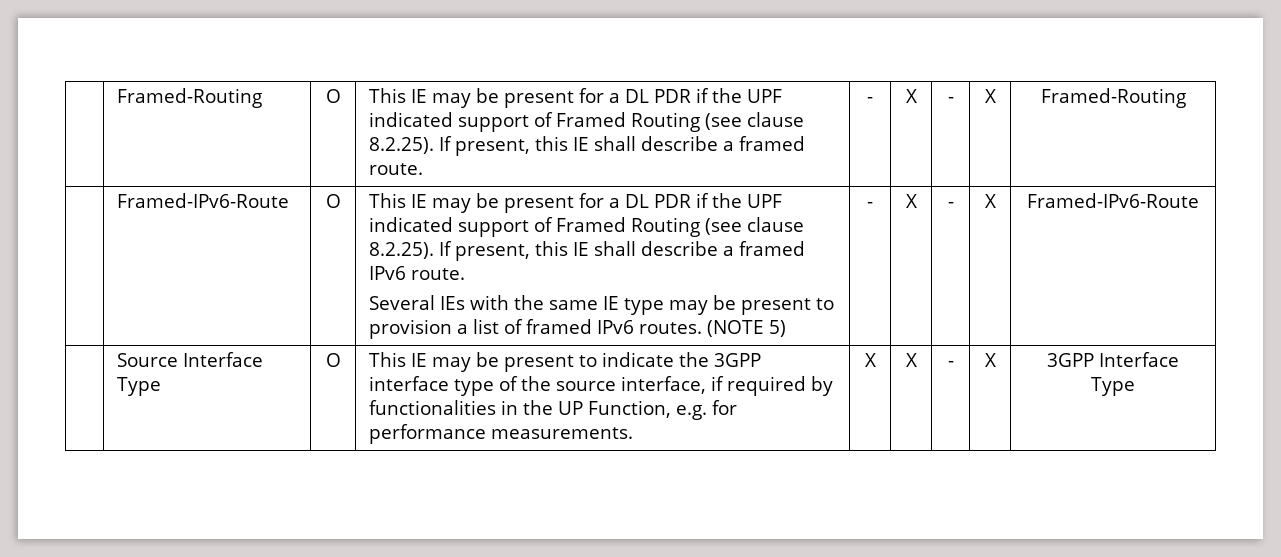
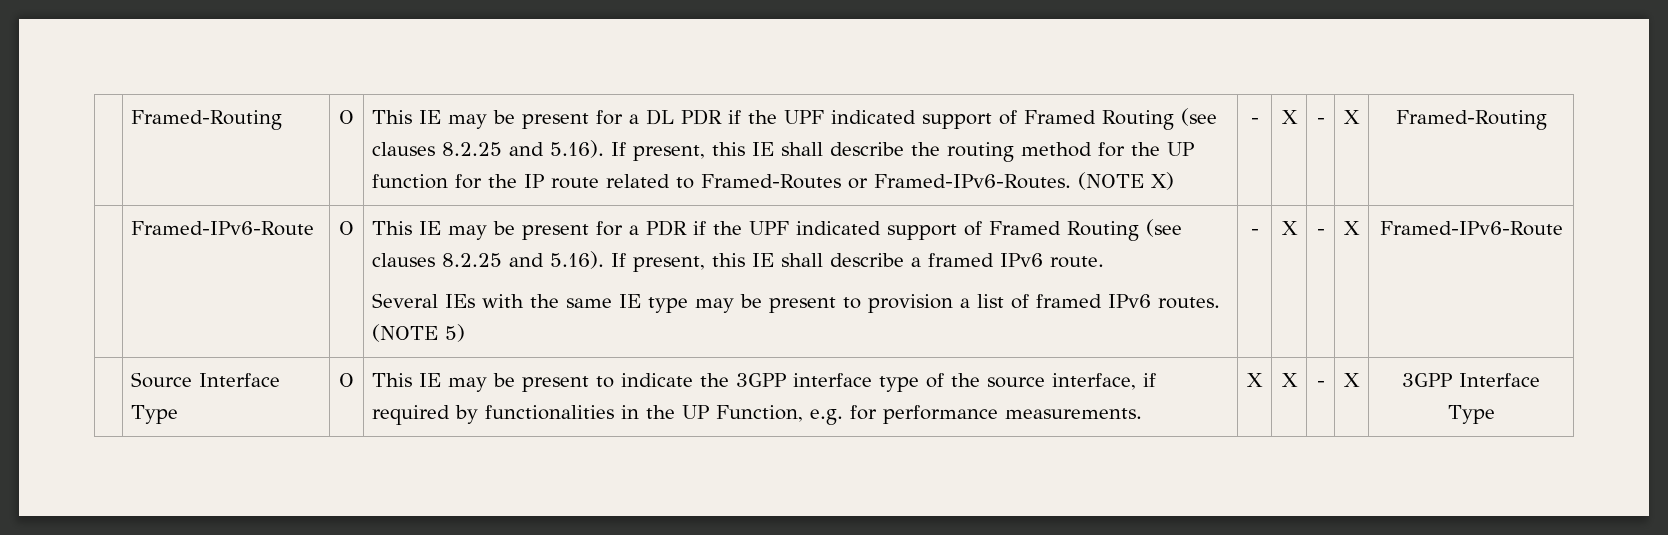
[747,112,805,127] [369,136,806,156] [369,163,424,175] clause 8.2.25). If present, this IE shall describe a framed route. -> [372,140,1195,162] [372,172,1175,190] clauses 8.2.25 and 5.16). If present, this IE shall describe the routing method for the UP function for the IP route related to Framed-Routes or Framed-IPv6-Routes. (NOTE X)
[625,194,650,208] DL -> (640, 230) none
[747,217,805,232] [369,242,435,259] clause 8.2.25). -> [372,251,605,269] clauses 8.2.25 and 5.16).

